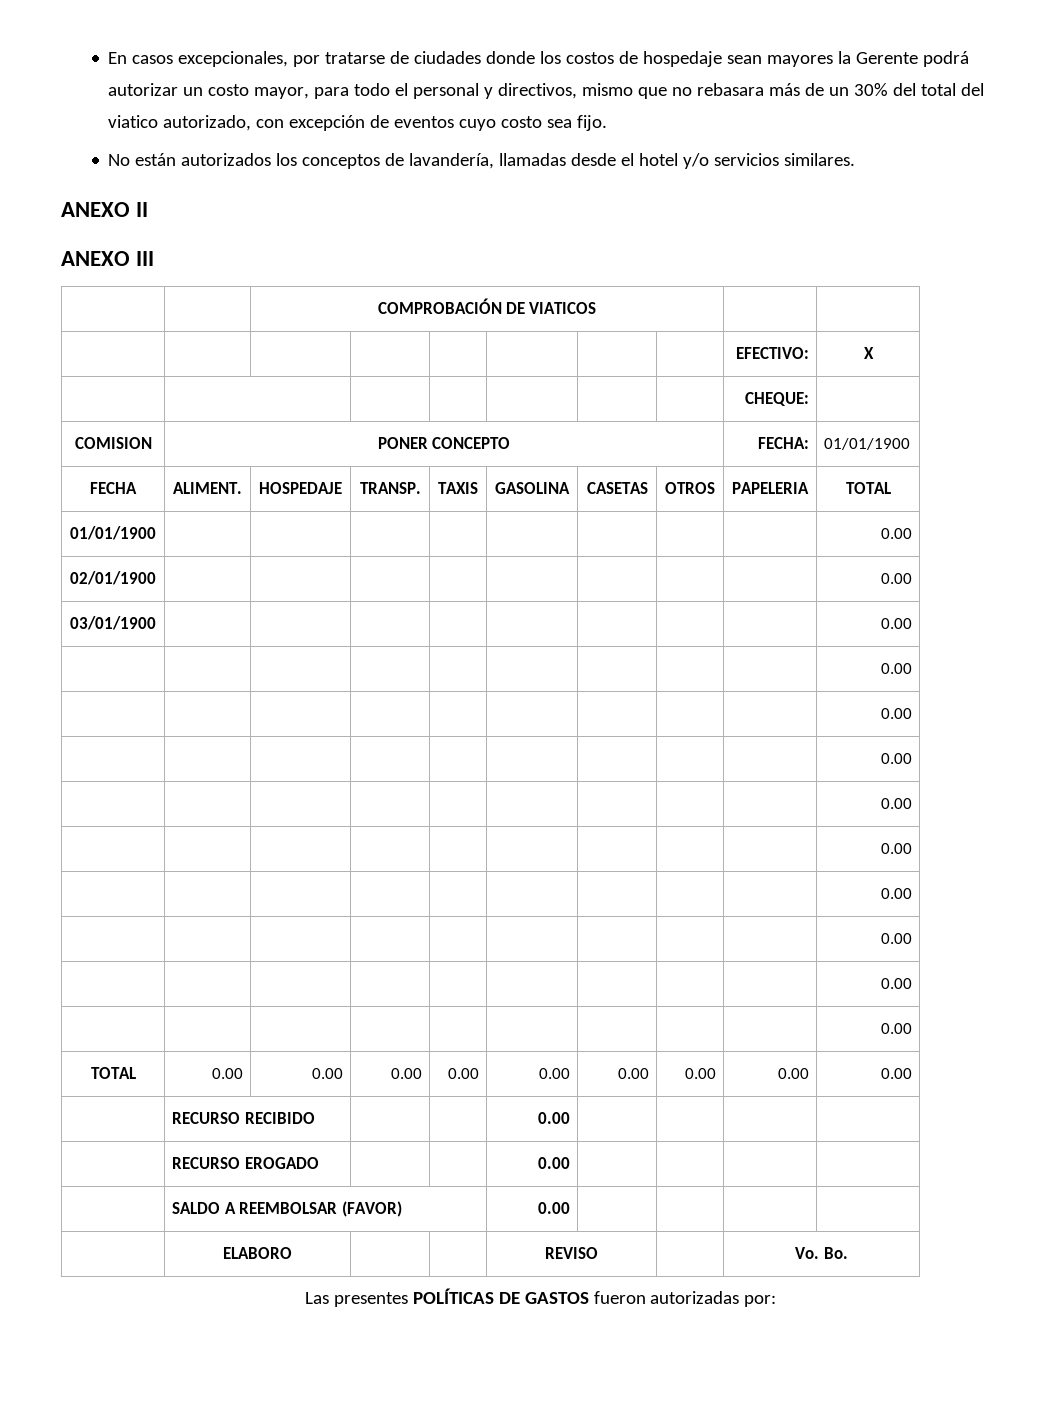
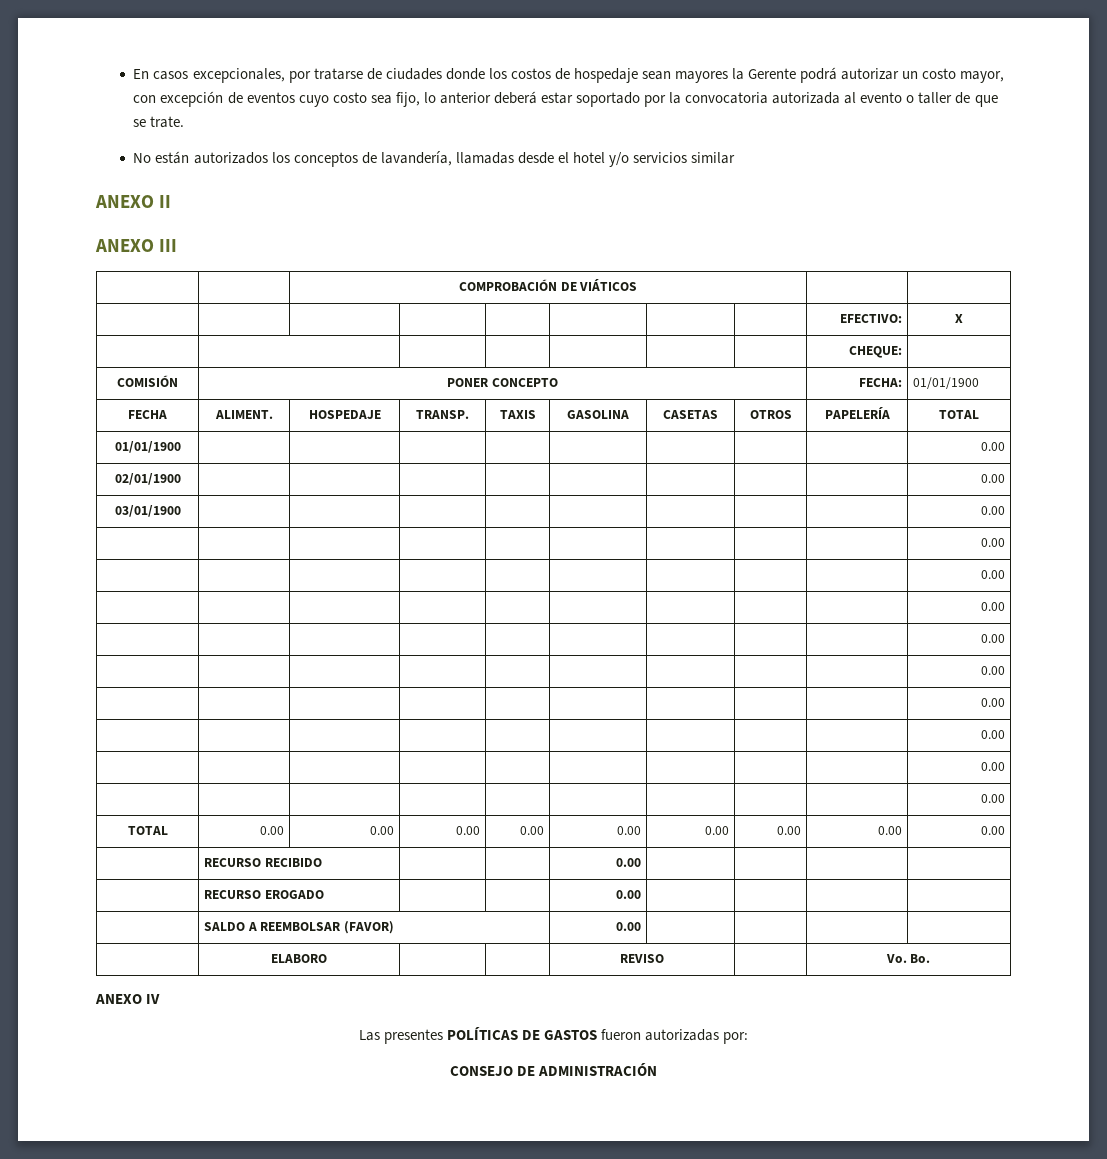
[314,83,985,99] [108,115,252,131] para todo el personal y directivos, mismo que no rebasara más de un 30% del total del viatico autorizado, -> (1005, 77) none
[577,115,608,131] fijo. -> [395,91,998,107] [133,116,185,128] fijo, lo anterior deberá estar soportado por la convocatoria autorizada al evento o taller de que se trate.
[784,153,856,166] similares. -> [691,152,736,164] similar
[529,302,597,314] VIATICOS -> [579,279,638,291] VIÁTICOS
[74,437,152,449] COMISION -> [117,375,178,387] COMISIÓN
[732,482,809,494] PAPELERIA -> [824,407,890,419] PAPELERÍA
(848, 1253) none -> [95,994,161,1004] // ANEXO IV
(777, 1301) none -> [449,1063,658,1076] // CONSEJO DE ADMINISTRACIÓN

